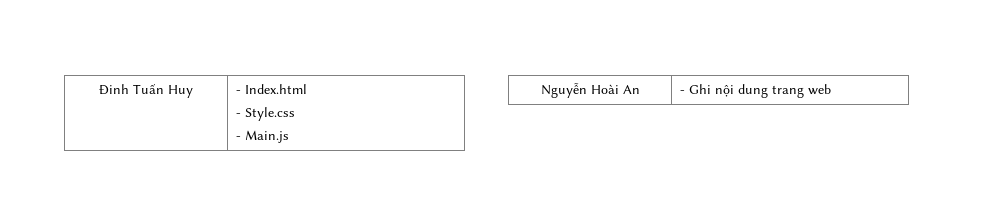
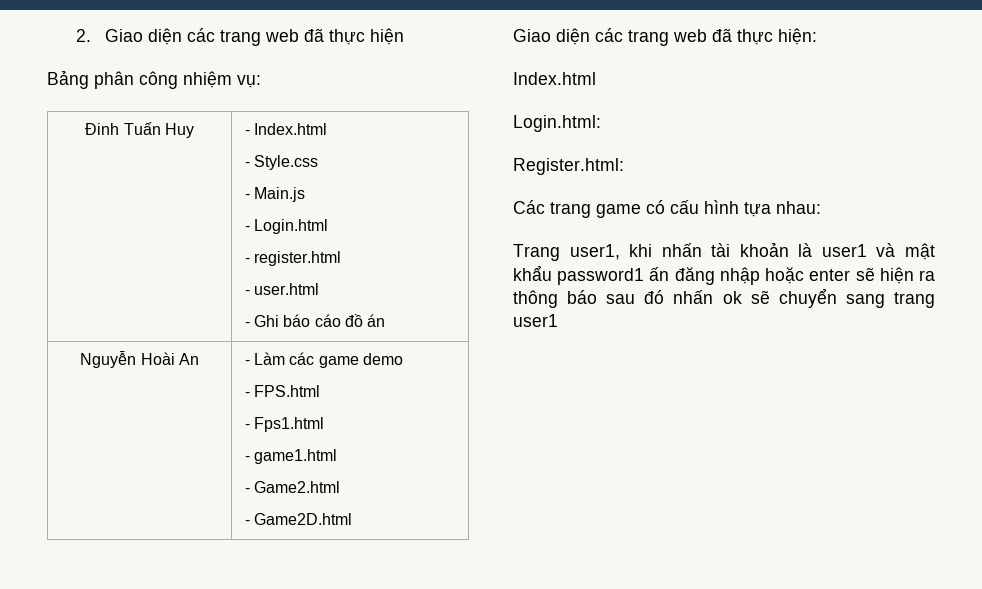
(99, 89) none -> [75,28,404,46] [47,70,261,89] 2. Giao diện các trang web đã thực hiện // Bảng phân công nhiệm vụ: //
[540,82,640,98] [680,84,832,98] // Nguyễn Hoài An | - Ghi nội dung trang web -> [244,219,329,234] [244,251,342,266] [244,283,320,295] [244,314,386,327] [80,351,199,368] [244,352,404,368] [244,385,321,397] [244,417,325,432] [244,449,338,464] [244,481,341,493] [244,513,353,525] [513,28,817,46] [513,72,596,85] [513,115,601,132] [513,158,624,175] [513,200,821,218] [513,242,935,261] [513,265,935,285] [513,288,935,308] [513,314,558,327] // - Login.html // - register.html // - user.html // - Ghi báo cáo đồ án // Nguyễn Hoài An | - Làm các game demo // - FPS.html // - Fps1.html // - game1.html // - Game2.html // - Game2D.html // Giao diện các trang web đã thực hiện: // Index.html // Login.html: // Register.html: // Các trang game có cấu hình tựa nhau: // Trang user1, khi nhấn tài khoản là user1 và mật khẩu password1 ấn đăng nhập hoặc enter sẽ hiện ra thông báo sau đó nhấn ok sẽ chuyển sang trang user1

